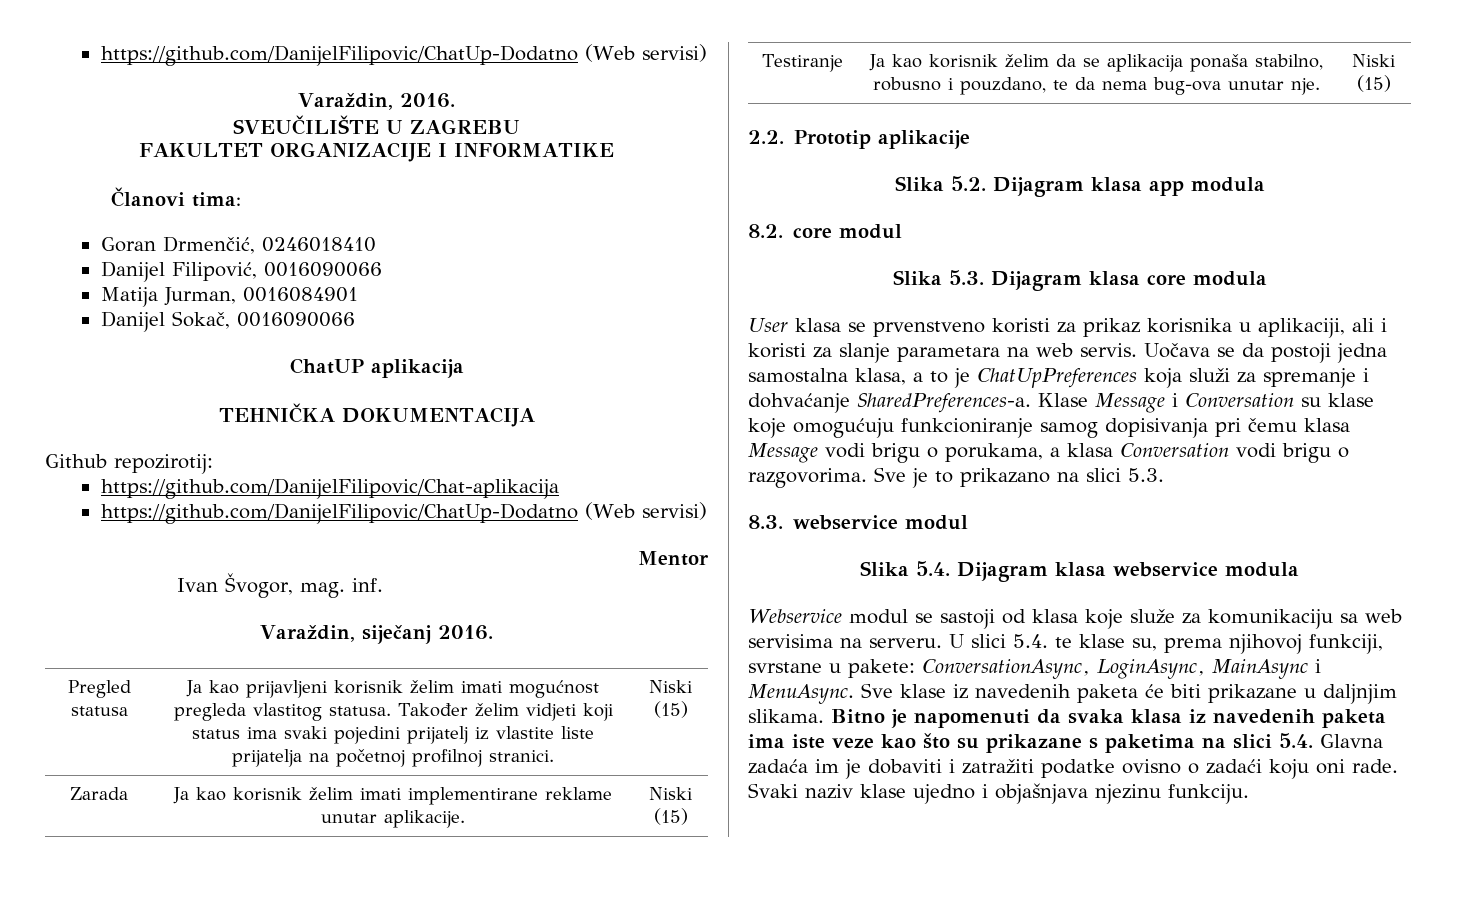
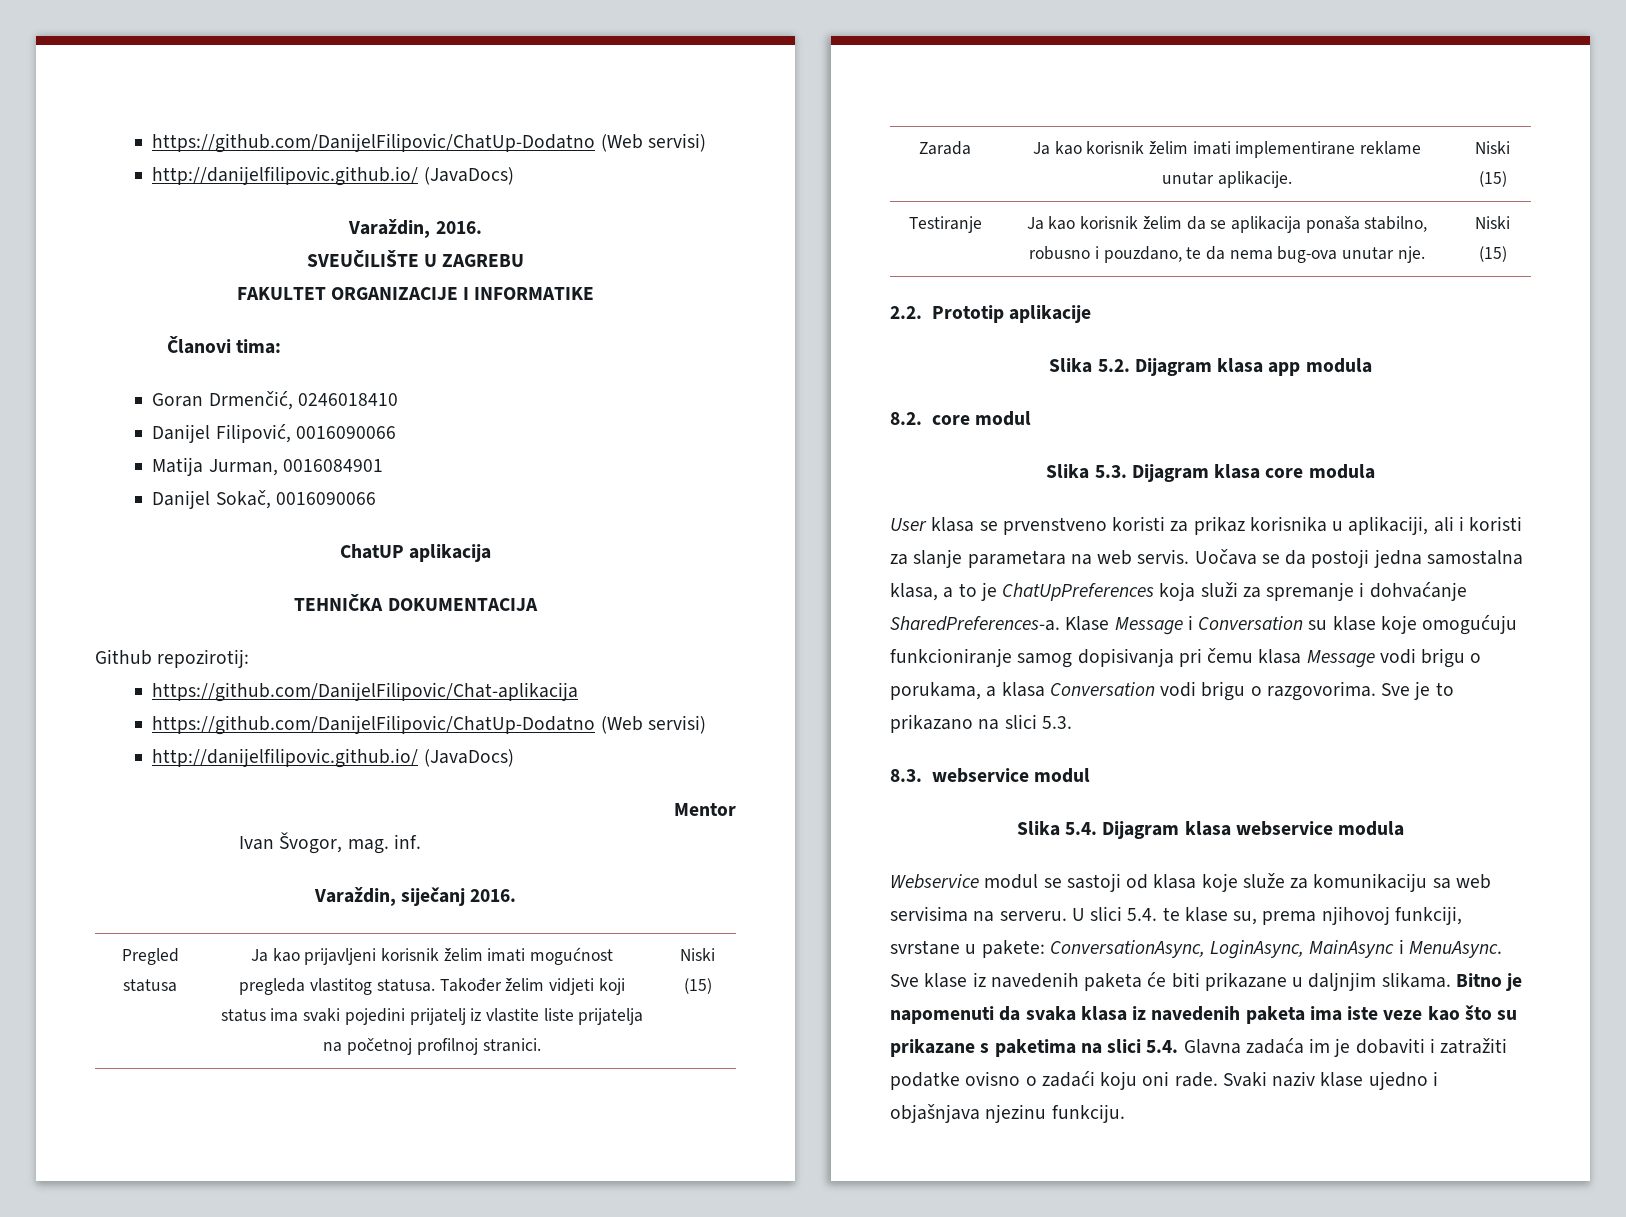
[100,44,707,66] https://github.com/DanijelFilipovic/ChatUp-Dodatno (Web servisi) -> [152,133,706,153] [152,166,514,186] https://github.com/DanijelFilipovic/ChatUp-Dodatno (Web servisi) // http://danijelfilipovic.github.io/ (JavaDocs)
(707, 511) none -> [152,748,514,768] // http://danijelfilipovic.github.io/ (JavaDocs)

